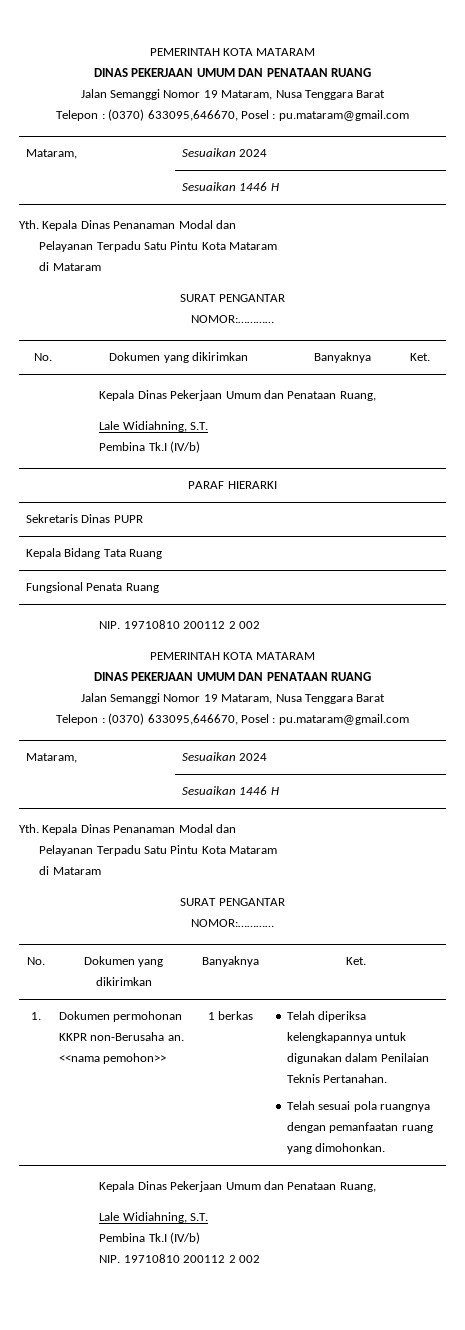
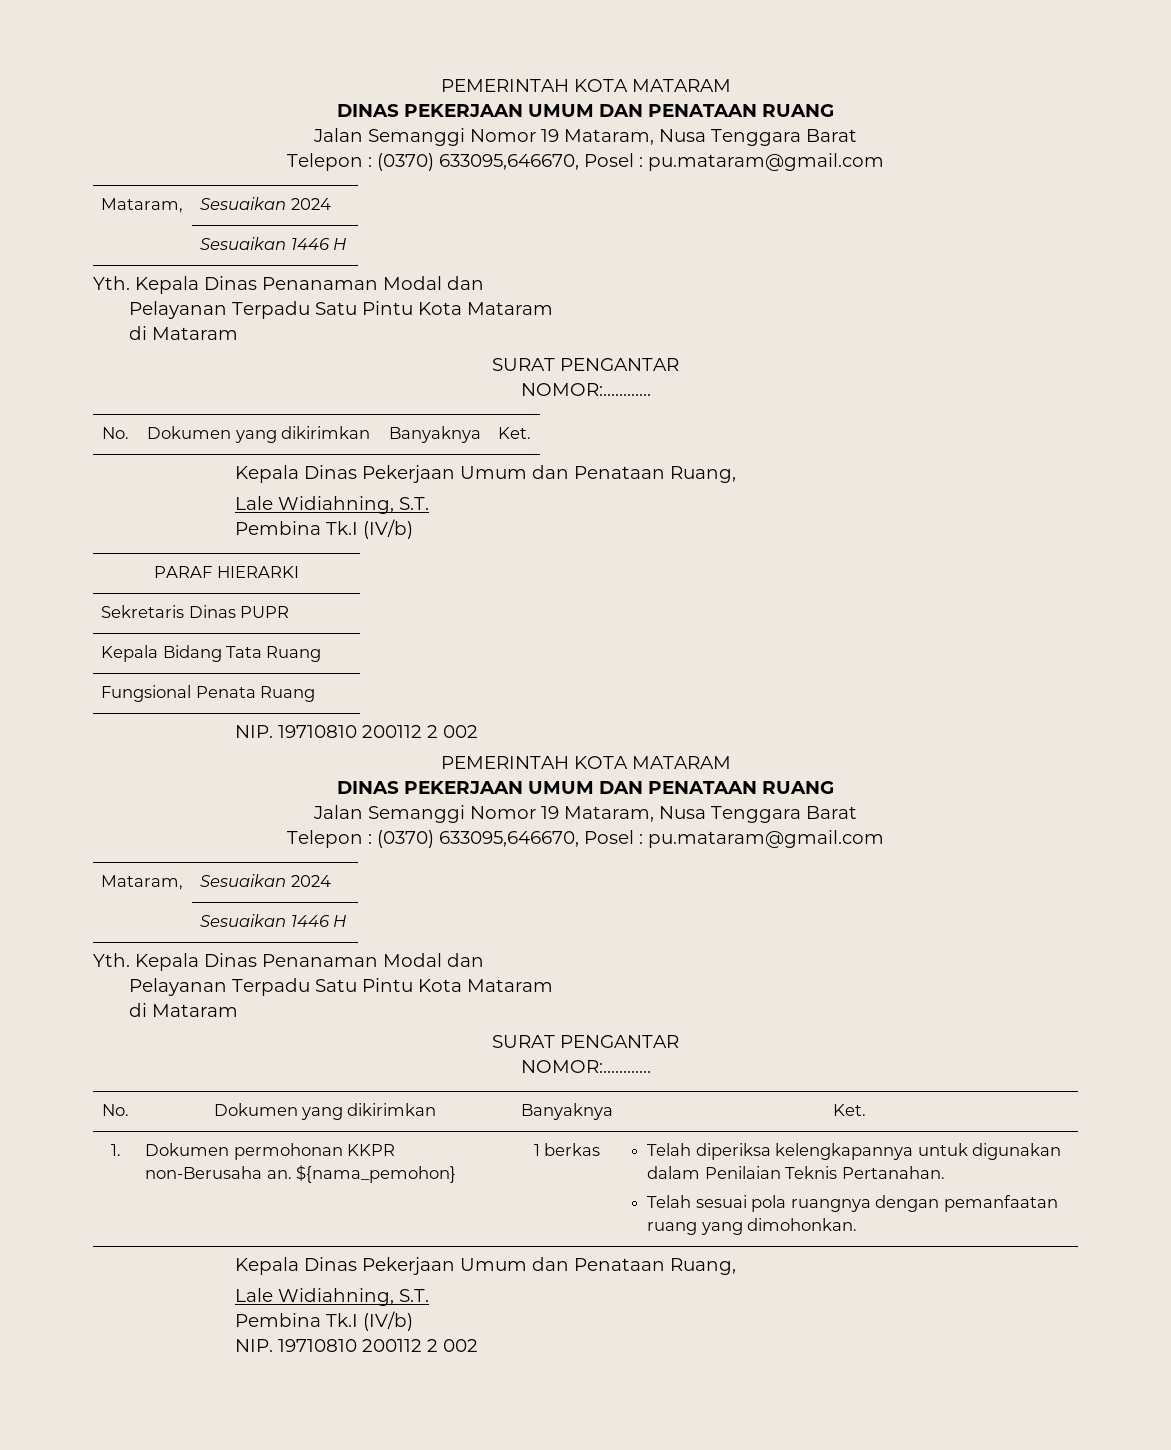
[59,1053,167,1064] <<nama pemohon>> -> [296,1165,457,1183] ${nama_pemohon}

